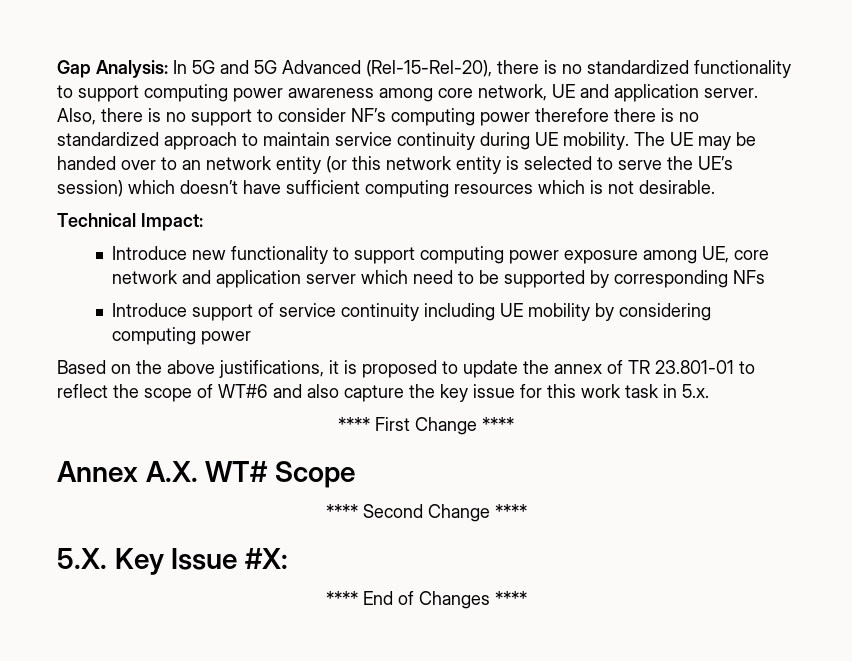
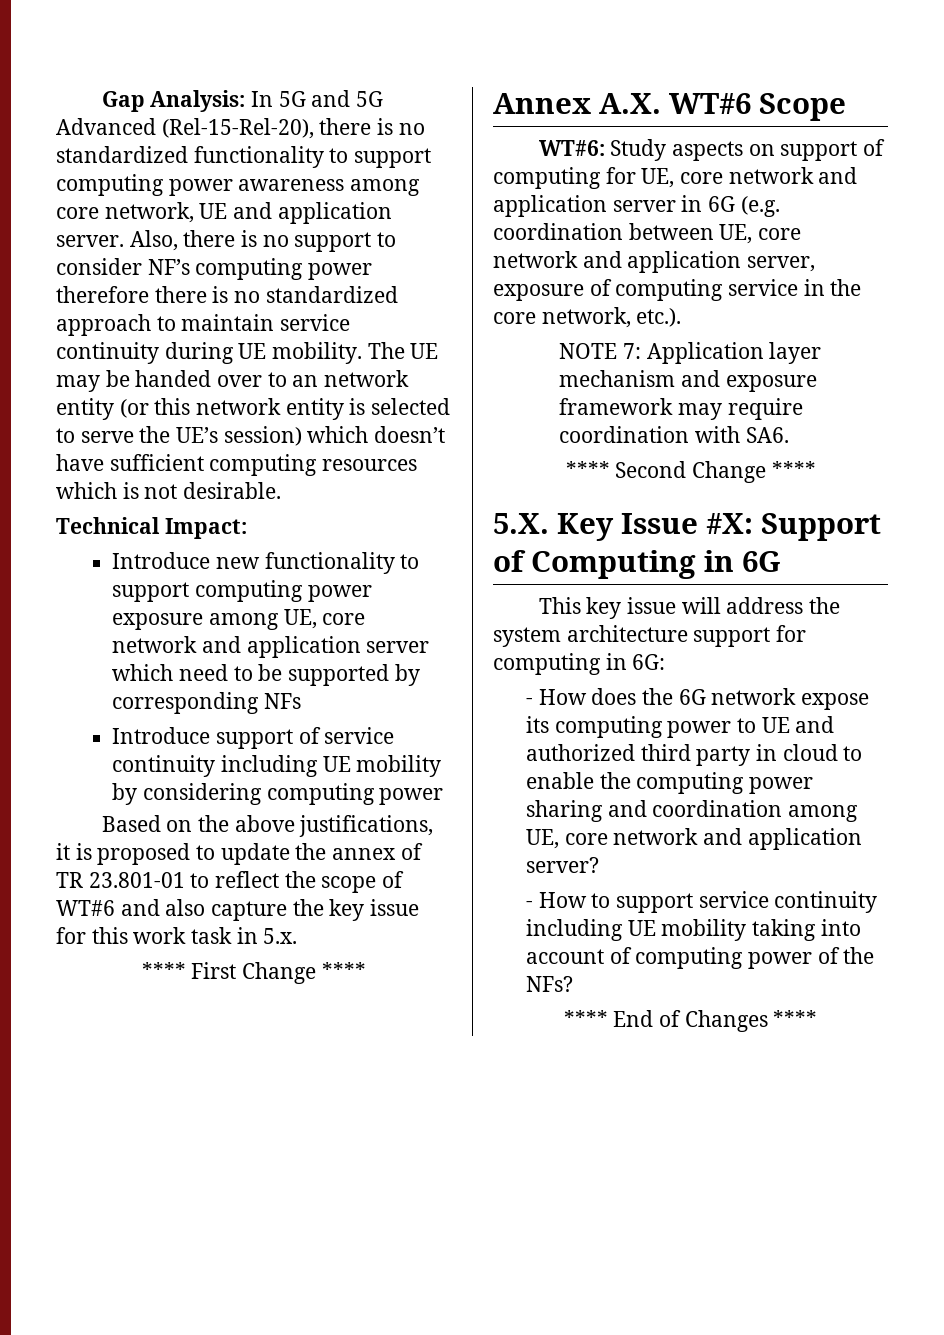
[205,461,269,482] WT# -> [669,93,751,114] WT#6
(355, 474) none -> [538,139,886,161] [493,167,858,189] [493,195,780,217] [493,223,802,244] [493,251,816,273] [493,279,862,301] [493,307,682,328] [559,342,822,364] [559,370,817,392] [559,398,803,420] [559,426,789,443] // WT#6: Study aspects on support of computing for UE, core network and application server in 6G (e.g. coordination between UE, core network and application server, exposure of computing service in the core network, etc.). // NOTE 7: Application layer mechanism and exposure framework may require coordination with SA6.
(288, 558) none -> [761,513,881,541] [493,550,781,579] [538,597,841,619] [493,625,807,647] [493,653,666,675] [526,688,870,710] [526,716,835,738] [526,744,863,766] [526,772,814,794] [526,800,859,822] [526,828,862,850] [526,857,600,873] [526,891,878,913] [526,919,861,941] [526,947,875,969] [526,976,574,992] Support of Computing in 6G // This key issue will address the system architecture support for computing in 6G: // - How does the 6G network expose its computing power to UE and authorized third party in cloud to enable the computing power sharing and coordination among UE, core network and application server? // - How to support service continuity including UE mobility taking into account of computing power of the NFs?

